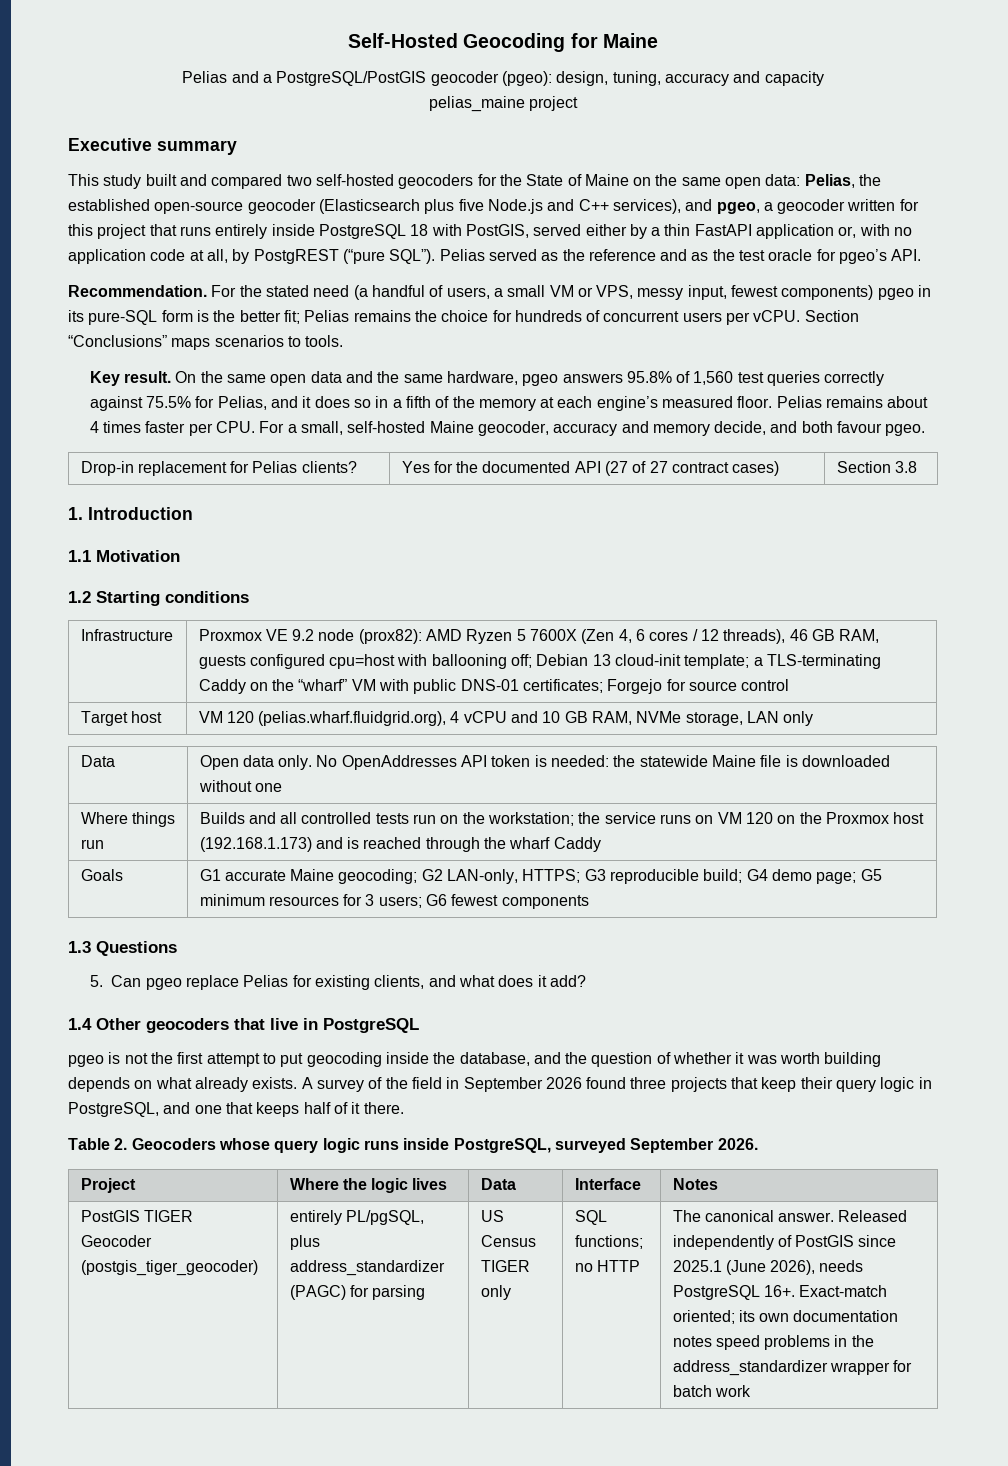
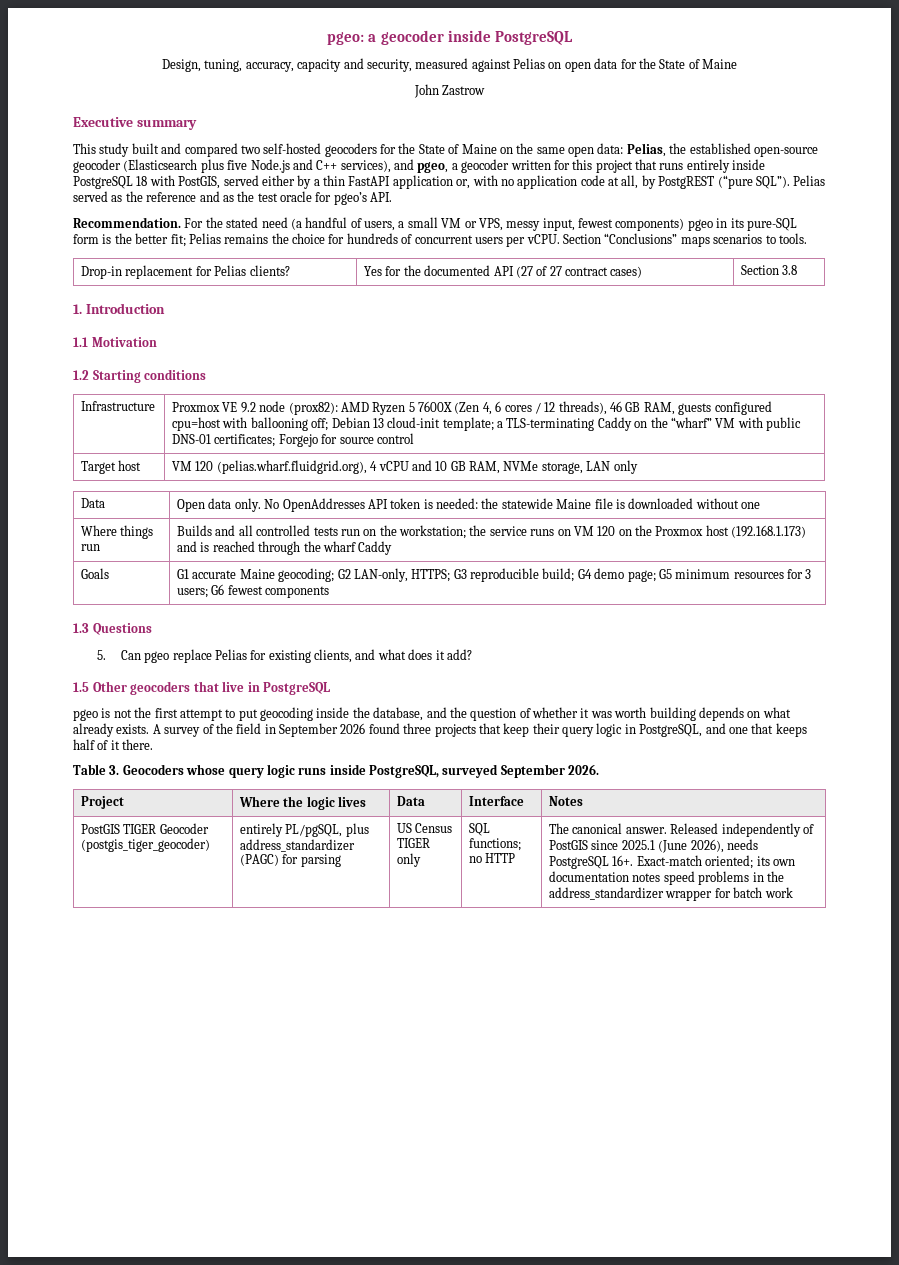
[348,33,658,52] [182,71,824,86] [428,96,579,112] Self-Hosted Geocoding for Maine // Pelias and a PostgreSQL/PostGIS geocoder (pgeo): design, tuning, accuracy and capacity // pelias_maine project -> [327,30,573,45] [162,58,737,72] [413,84,486,98] pgeo: a geocoder inside PostgreSQL // Design, tuning, accuracy, capacity and security, measured against Pelias on open data for the State of Maine // John Zastrow
[89,371,885,386] [89,396,929,411] [89,421,926,436] // Key result. On the same open data and the same hardware, pgeo answers 95.8% of 1,560 test queries correctly against 75.5% for Pelias, and it does so in a fifth of the memory at each engine’s measured floor. Pelias remains about 4 times faster per CPU. For a small, self-hosted Maine geocoder, accuracy and memory decide, and both favour pgeo. -> (807, 238) none
[68,1018,92,1030] 1.4 -> [73,682,89,692] 1.5
[114,1138,128,1150] 2. -> [109,765,120,775] 3.

